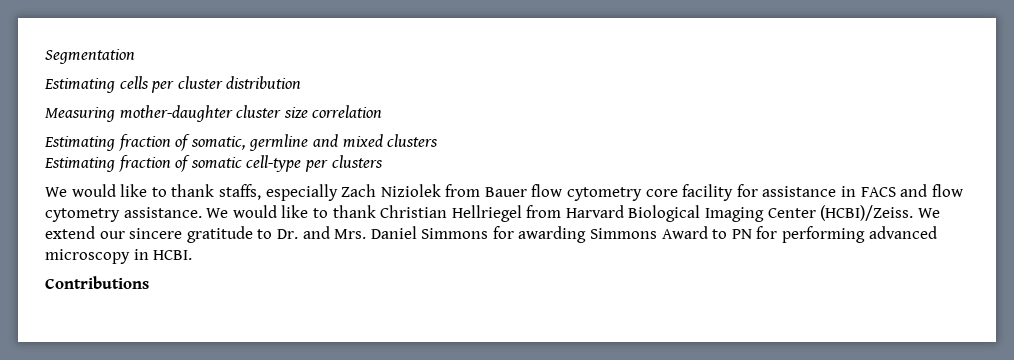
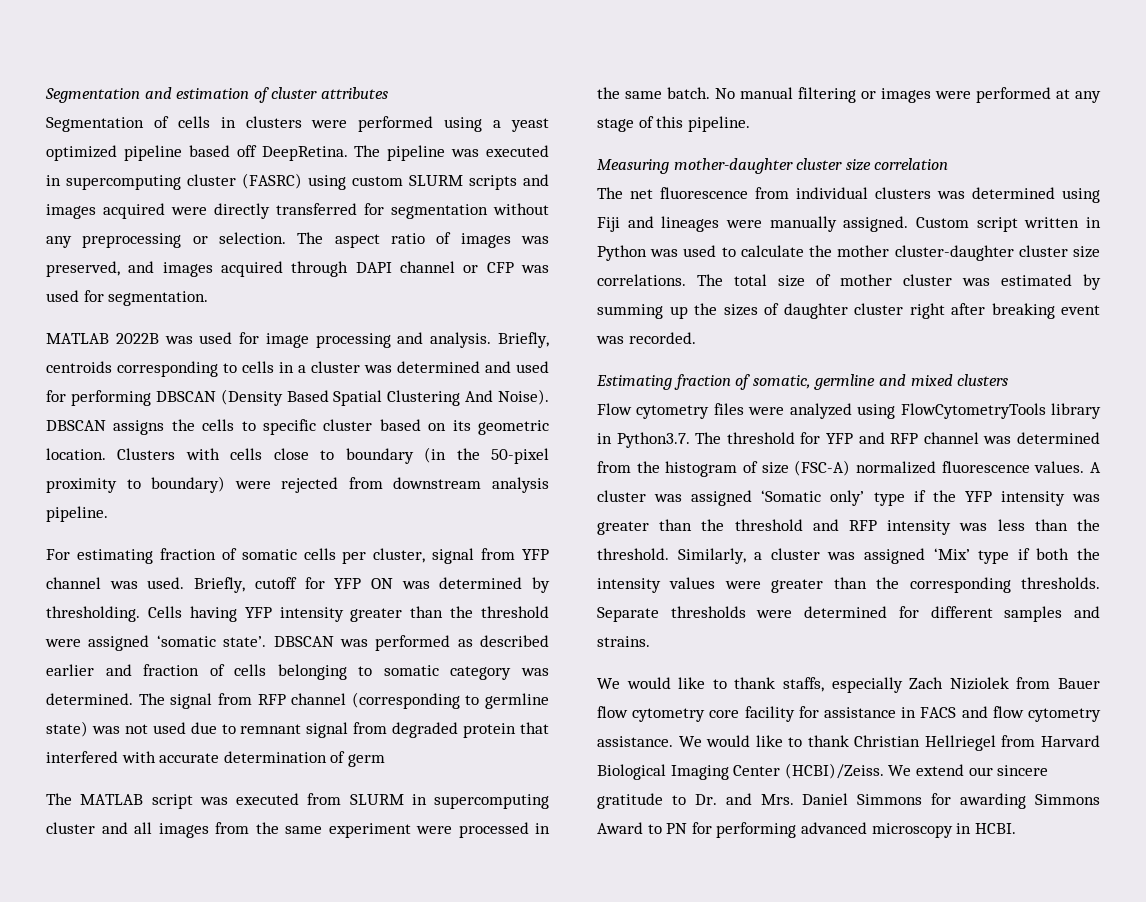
[45,49,135,64] [44,76,302,93] Segmentation // Estimating cells per cluster distribution -> [45,87,388,103] [46,116,550,132] [46,145,549,161] [46,173,549,190] [46,203,549,219] [46,232,549,248] [46,261,549,277] [46,290,209,306] [46,332,549,348] [46,361,549,377] [46,389,549,406] [46,419,549,435] [46,447,550,464] [46,476,549,493] [46,506,108,522] [46,548,549,564] [46,577,550,593] [46,606,549,622] [45,635,549,651] [46,664,549,680] [46,692,549,709] [46,721,550,738] [46,751,385,767] [46,793,549,809] [46,822,550,838] [597,87,1101,103] [597,116,750,132] Segmentation and estimation of cluster attributes // Segmentation of cells in clusters were performed using a yeast optimized pipeline based off DeepRetina. The pipeline was executed in supercomputing cluster (FASRC) using custom SLURM scripts and images acquired were directly transferred for segmentation without any preprocessing or selection. The aspect ratio of images was preserved, and images acquired through DAPI channel or CFP was used for segmentation. // MATLAB 2022B was used for image processing and analysis. Briefly, centroids corresponding to cells in a cluster was determined and used for performing DBSCAN (Density Based Spatial Clustering And Noise). DBSCAN assigns the cells to specific cluster based on its geometric location. Clusters with cells close to boundary (in the 50-pixel proximity to boundary) were rejected from downstream analysis pipeline. // For estimating fraction of somatic cells per cluster, signal from YFP channel was used. Briefly, cutoff for YFP ON was determined by thresholding. Cells having YFP intensity greater than the threshold were assigned ‘somatic state’. DBSCAN was performed as described earlier and fraction of cells belonging to somatic category was determined. The signal from RFP channel (corresponding to germline state) was not used due to remnant signal from degraded protein that interfered with accurate determination of germ // The MATLAB script was executed from SLURM in supercomputing cluster and all images from the same experiment were processed in the same batch. No manual filtering or images were performed at any stage of this pipeline.
(383, 111) none -> [597,187,1100,203] [597,216,1101,232] [597,245,1100,261] [597,274,1101,290] [597,303,1100,319] [596,332,696,344] // The net fluorescence from individual clusters was determined using Fiji and lineages were manually assigned. Custom script written in Python was used to calculate the mother cluster-daughter cluster size correlations. The total size of mother cluster was estimated by summing up the sizes of daughter cluster right after breaking event was recorded.
[44,155,383,172] Estimating fraction of somatic cell-type per clusters -> [597,403,1101,419] [597,432,1100,448] [597,460,1101,477] [597,490,1100,506] [597,519,1100,535] [597,548,1100,564] [597,577,1100,593] [597,606,1100,622] [597,636,650,647] Flow cytometry files were analyzed using FlowCytometryTools library in Python3.7. The threshold for YFP and RFP channel was determined from the histogram of size (FSC-A) normalized fluorescence values. A cluster was assigned ‘Somatic only’ type if the YFP intensity was greater than the threshold and RFP intensity was less than the threshold. Similarly, a cluster was assigned ‘Mix’ type if both the intensity values were greater than the corresponding thresholds. Separate thresholds were determined for different samples and strains.
[45,276,149,289] // Contributions -> (1016, 828) none

